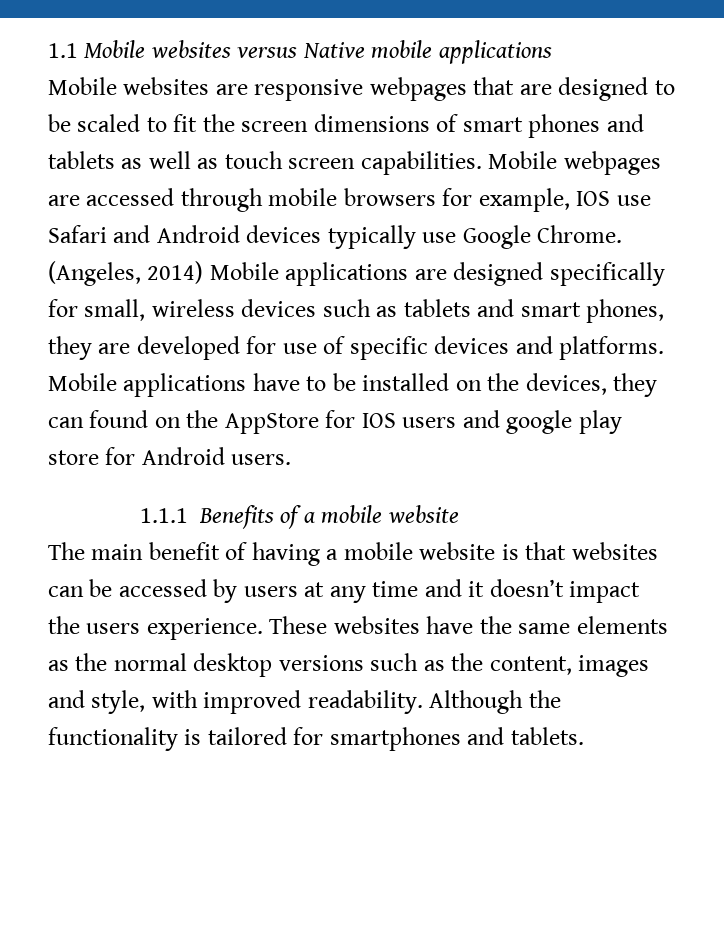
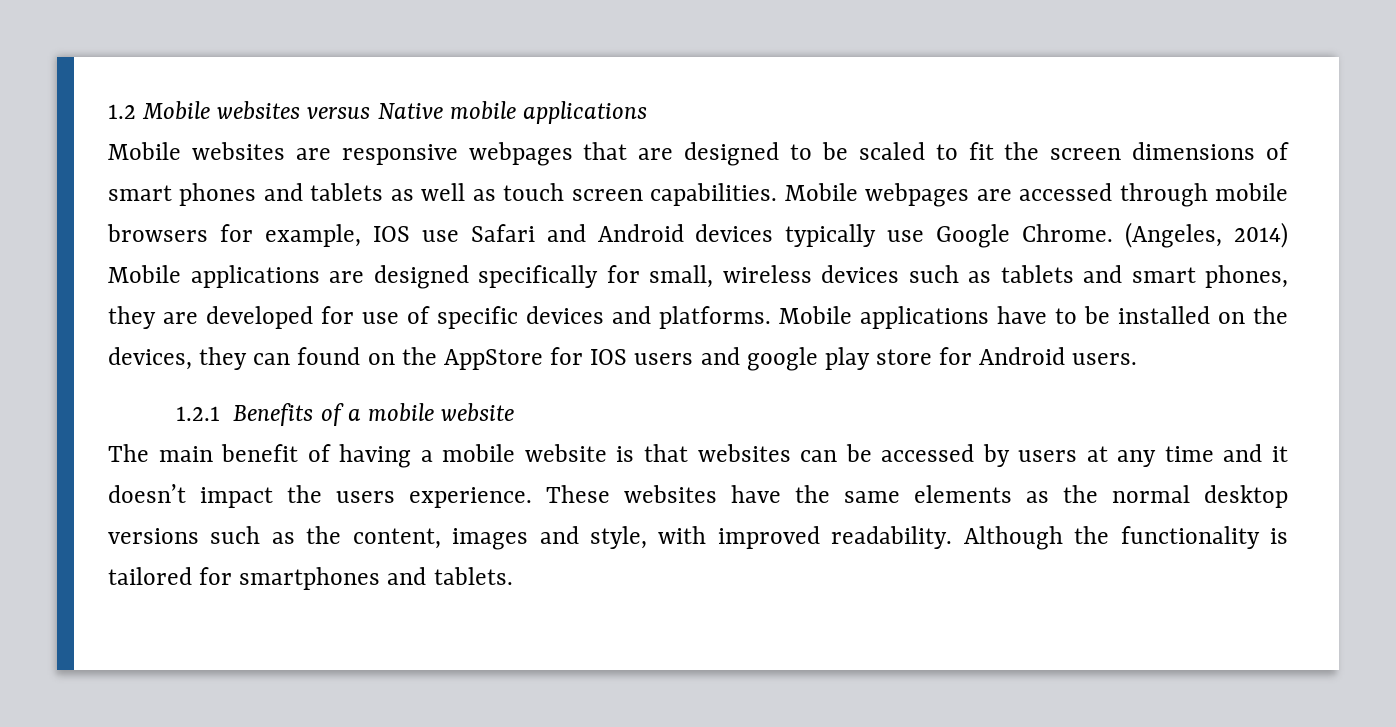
[48,43,78,58] 1.1 -> [108,104,136,119] 1.2
[139,508,188,523] 1.1.1 -> [176,406,221,421] 1.2.1

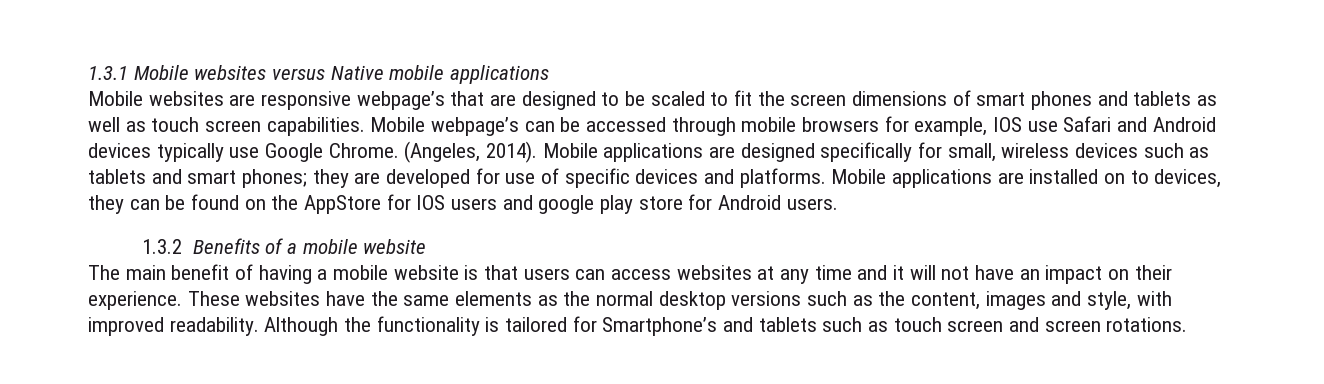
[108,104,136,119] 1.2 -> [88,66,128,80] 1.3.1
[468,142,573,166] webpages -> [356,91,445,110] webpage’s
[865,183,1012,207] webpages are -> [431,117,581,136] webpage’s can be
[1234,222,1288,248] 2014) -> [486,141,538,163] 2014).
[1205,265,1288,288] phones, -> [242,169,308,188] phones;
[997,306,1110,324] have to be -> [997,172,1024,184] are
[1253,306,1288,324] the -> [1130,170,1149,184] to
(291, 359) none -> [165,195,186,210] be
[176,406,221,421] 1.2.1 -> [142,239,183,254] 1.3.2
[697,444,1078,467] websites can be accessed by users -> [523,265,752,280] users can access websites
[108,484,395,508] doesn’t impact the users -> [909,265,1172,284] will not have an impact on their
[239,567,513,590] smartphones and tablets. -> [602,317,1188,336] Smartphone’s and tablets such as touch screen and screen rotations.

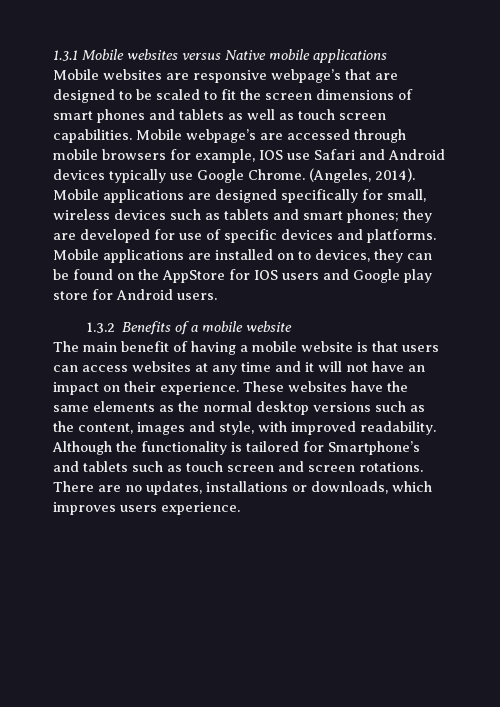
[524,117,581,132] can be -> [260,133,283,140] are
[538,195,595,214] google -> [353,269,400,283] Google
(1188, 324) none -> [53,481,432,495] [53,502,240,515] There are no updates, installations or downloads, which improves users experience.

